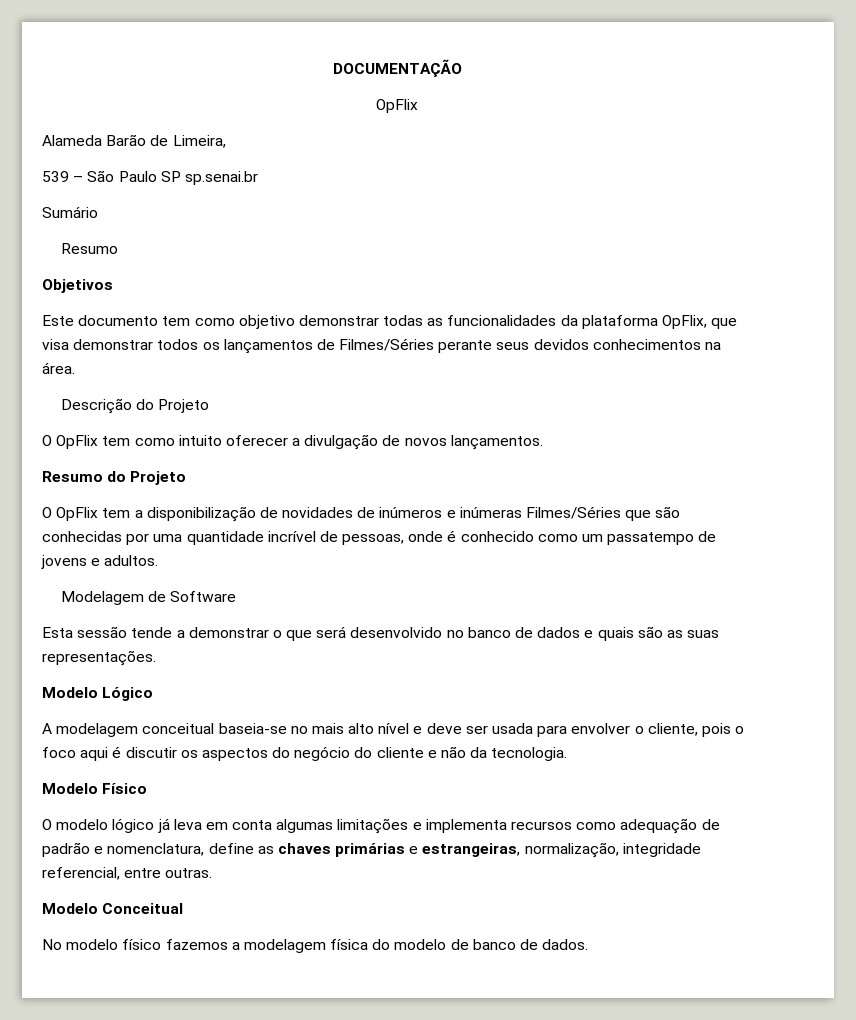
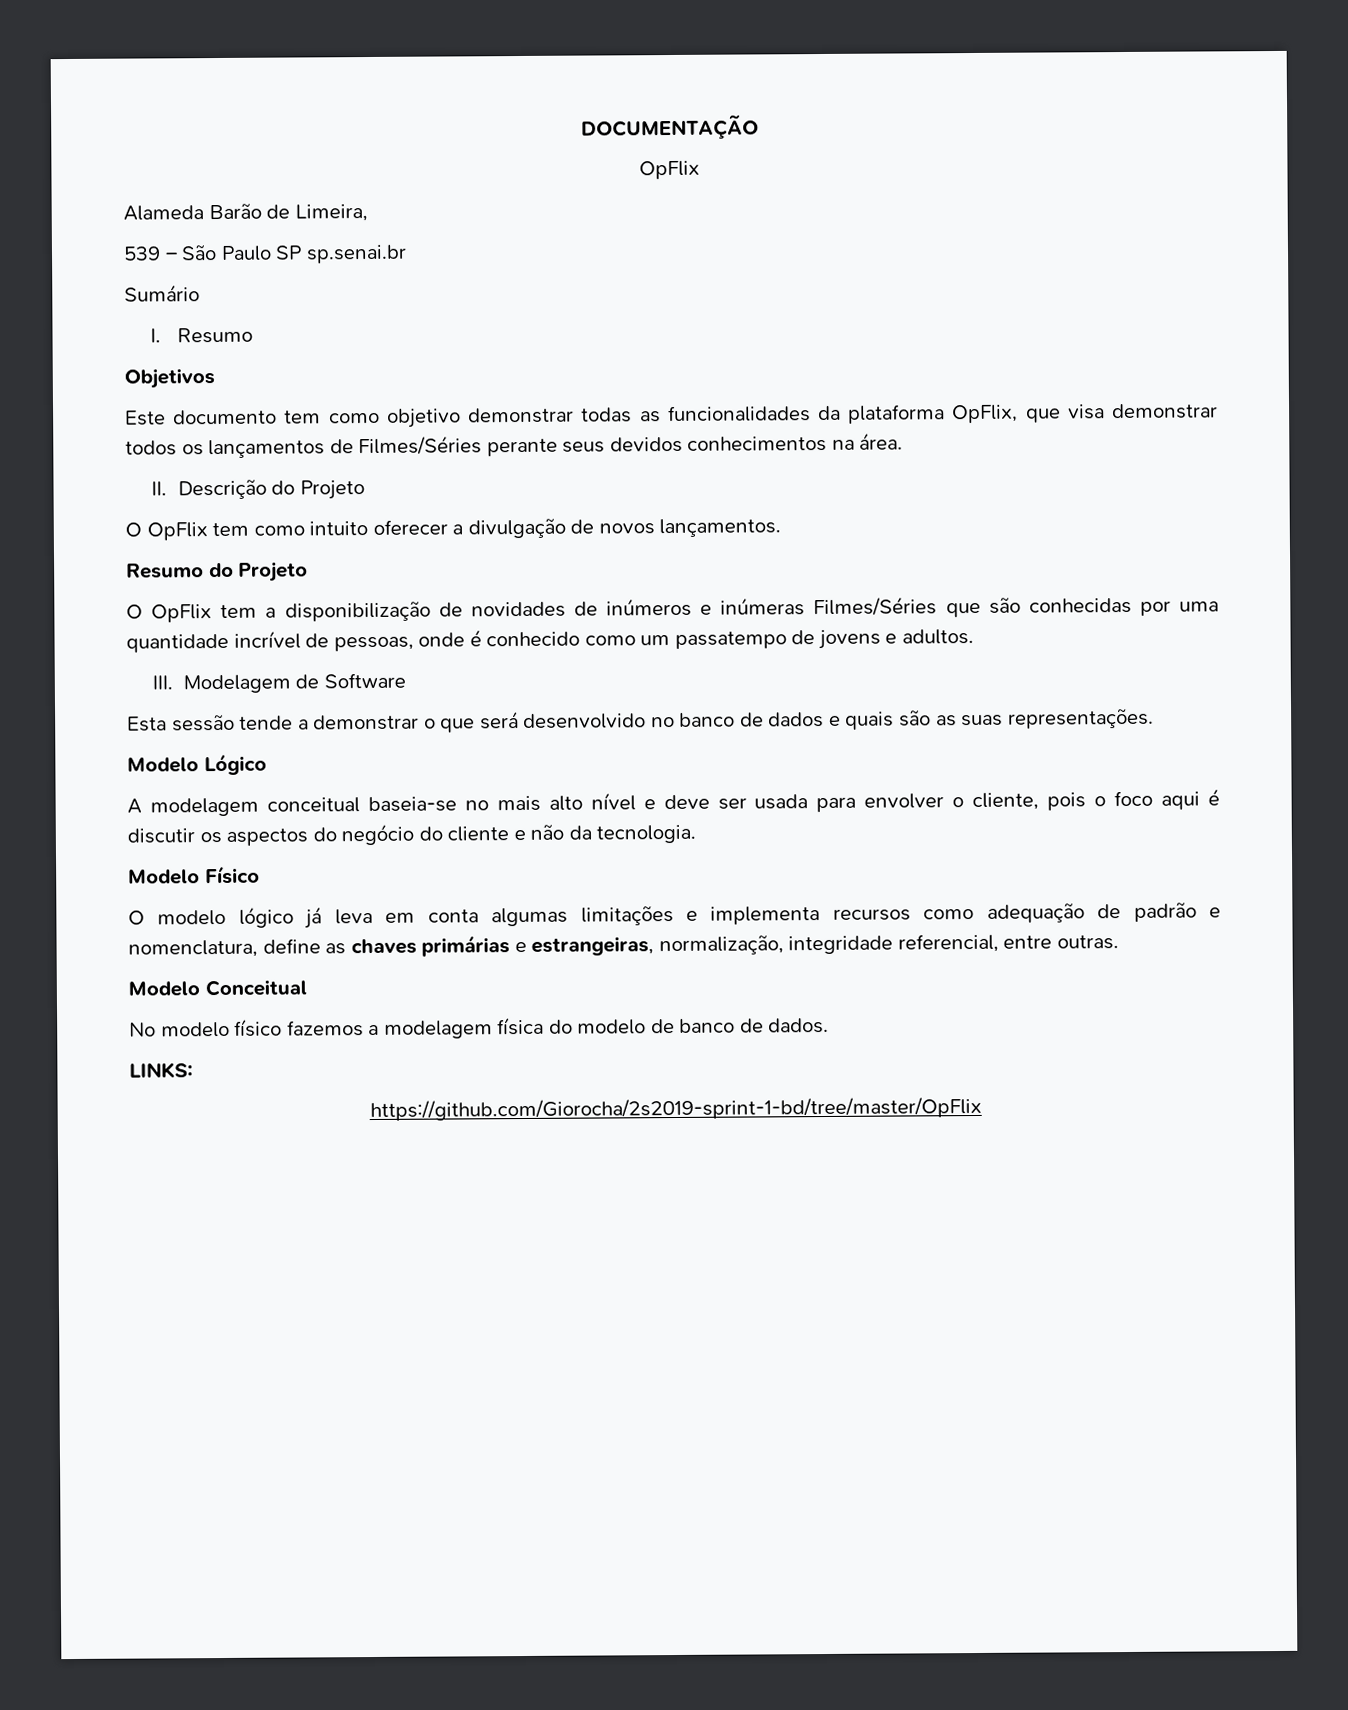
(98, 212) none -> [150,328,162,343] I.
(75, 368) none -> [151,481,168,496] II.
(159, 560) none -> [152,675,174,690] III.
(589, 944) none -> [129,1062,193,1079] [369,1096,982,1122] // LINKS: // https://github.com/Giorocha/2s2019-sprint-1-bd/tree/master/OpFlix

